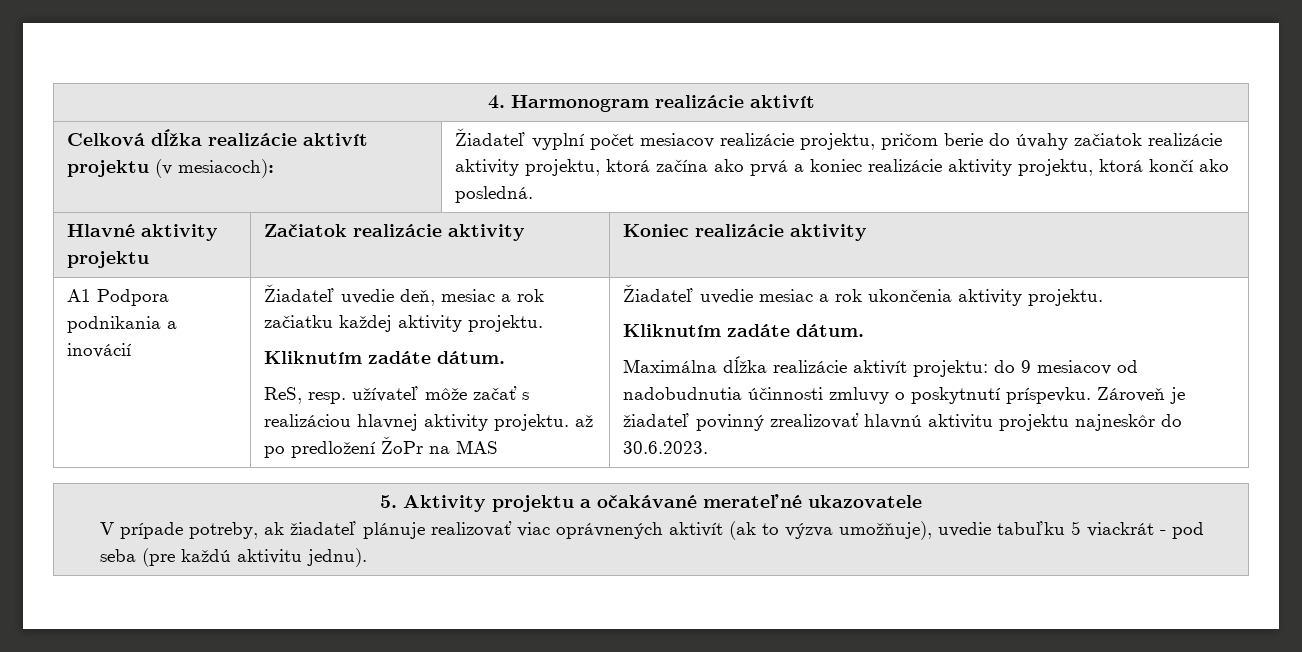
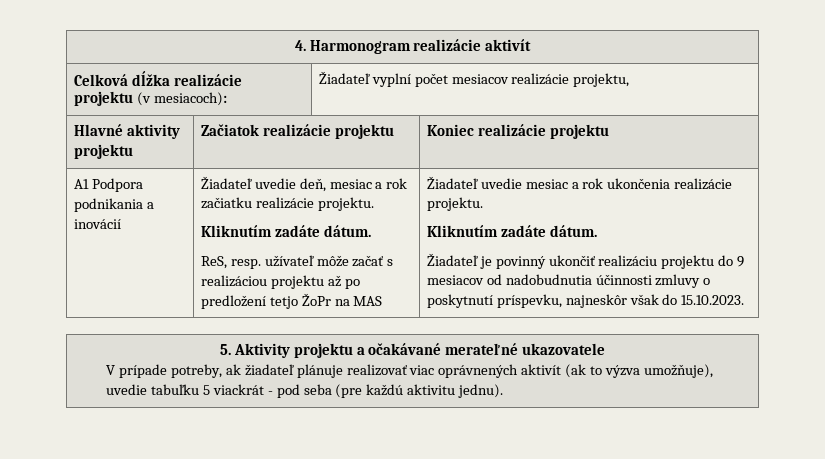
[303,133,369,146] aktivít -> (242, 80) none
[881,133,1223,150] [455,159,1230,176] [455,186,534,203] pričom berie do úvahy začiatok realizácie aktivity projektu, ktorá začína ako prvá a koniec realizácie aktivity projektu, ktorá končí ako posledná. -> (630, 80) none
[448,224,526,241] aktivity -> [334,124,394,139] projektu
[790,224,868,241] aktivity -> [549,124,609,139] projektu
[339,315,463,332] každej aktivity -> [255,197,314,209] realizácie
[357,414,570,431] hlavnej aktivity projektu. -> [270,275,324,289] projektu
(377, 449) none -> [269,296,298,309] tetjo
[958,289,1104,306] [623,324,865,337] [623,356,989,377] aktivity projektu. // Kliknutím zadáte dátum. // Maximálna dĺžka realizácie aktivít projektu: -> [674,178,733,190] [426,197,483,211] [426,225,597,237] [426,253,715,269] realizácie projektu. // Kliknutím zadáte dátum. // Žiadateľ je povinný ukončiť realizáciu projektu
[1006,387,1186,404] [623,413,1183,431] [623,441,709,454] príspevku. Zároveň je žiadateľ povinný zrealizovať hlavnú aktivitu projektu najneskôr do 30.6.2023. -> [496,294,745,308] príspevku, najneskôr však do 15.10.2023.

